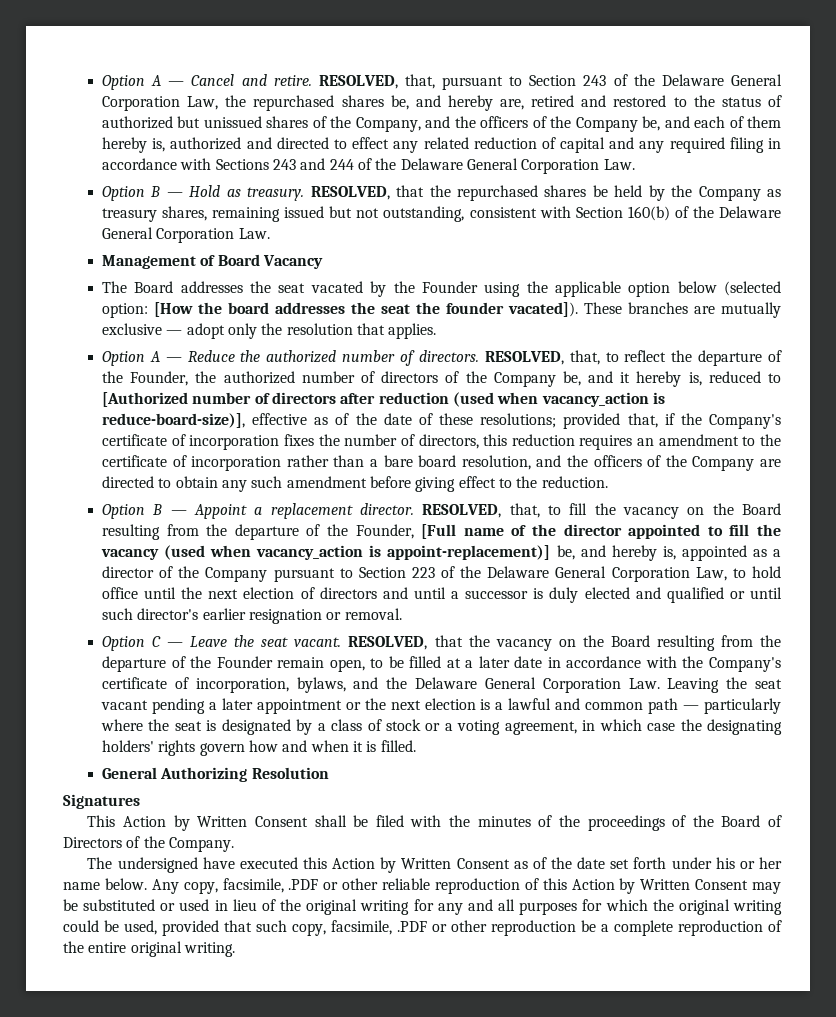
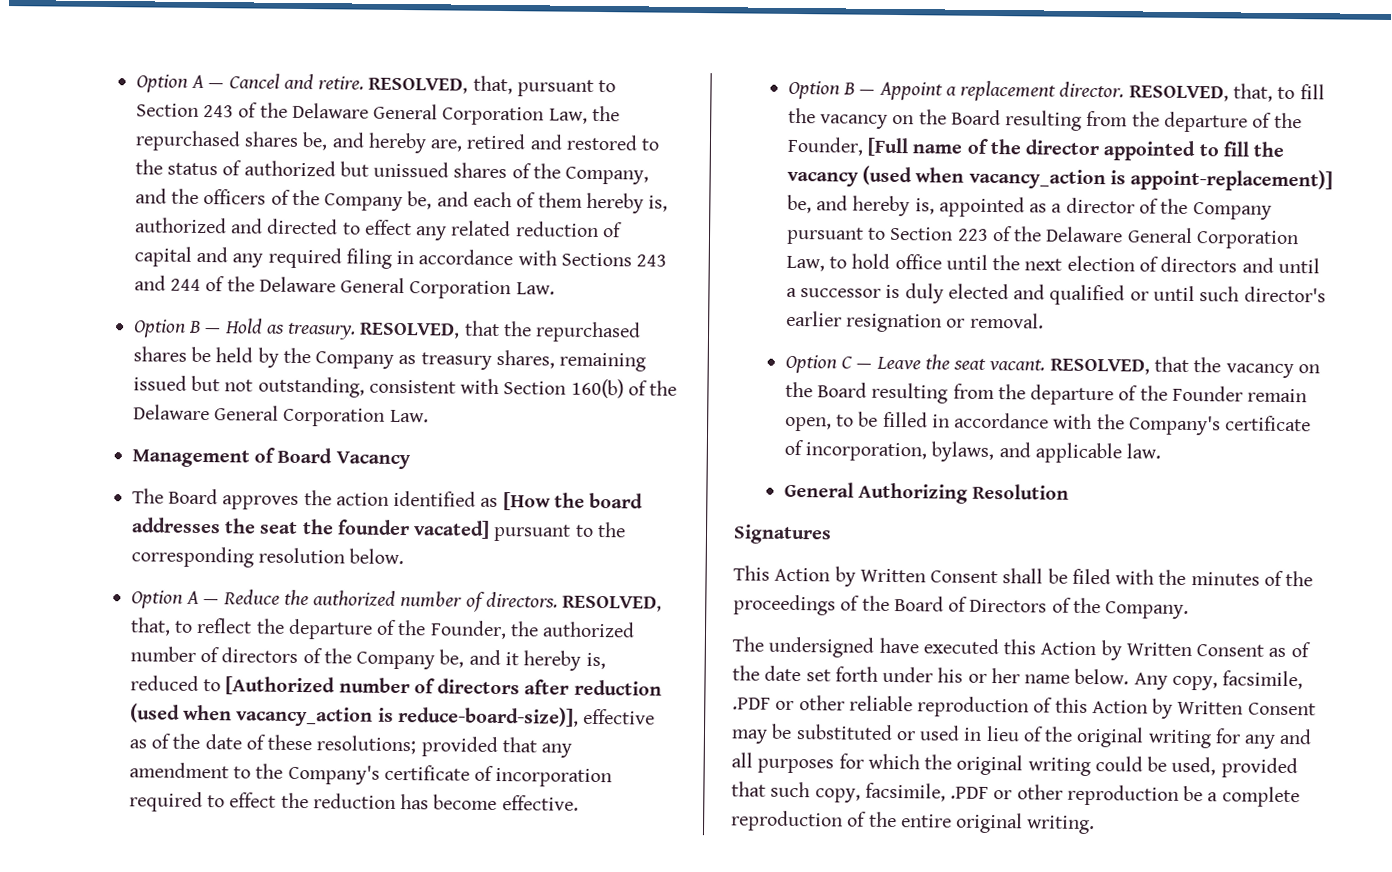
[180,281,781,297] [102,303,149,318] addresses the seat vacated by the Founder using the applicable option below (selected option: -> [222,490,499,510] approves the action identified as
[508,302,782,318] [102,323,437,339] vacated]). These branches are mutually exclusive — adopt only the resolution that applies. -> [413,520,627,542] [130,546,405,568] vacated] pursuant to the corresponding resolution below.
[627,413,675,428] that, if -> [502,737,573,758] [128,762,252,779] that any amendment to
[283,434,781,450] [102,455,782,471] [102,476,608,492] fixes the number of directors, this reduction requires an amendment to the certificate of incorporation rather than a bare board resolution, and the officers of the Company are directed to obtain any such amendment before giving effect to the reduction. -> [128,791,579,813] required to effect the reduction has become effective.
[446,656,543,668] at a later date -> (928, 419) none
[386,677,783,693] [101,698,782,714] [101,719,783,735] [102,740,416,756] the Delaware General Corporation Law. Leaving the seat vacant pending a later appointment or the next election is a lawful and common path — particularly where the seat is designated by a class of stock or a voting agreement, in which case the designating holders' rights govern how and when it is filled. -> [1034,442,1162,464] applicable law.

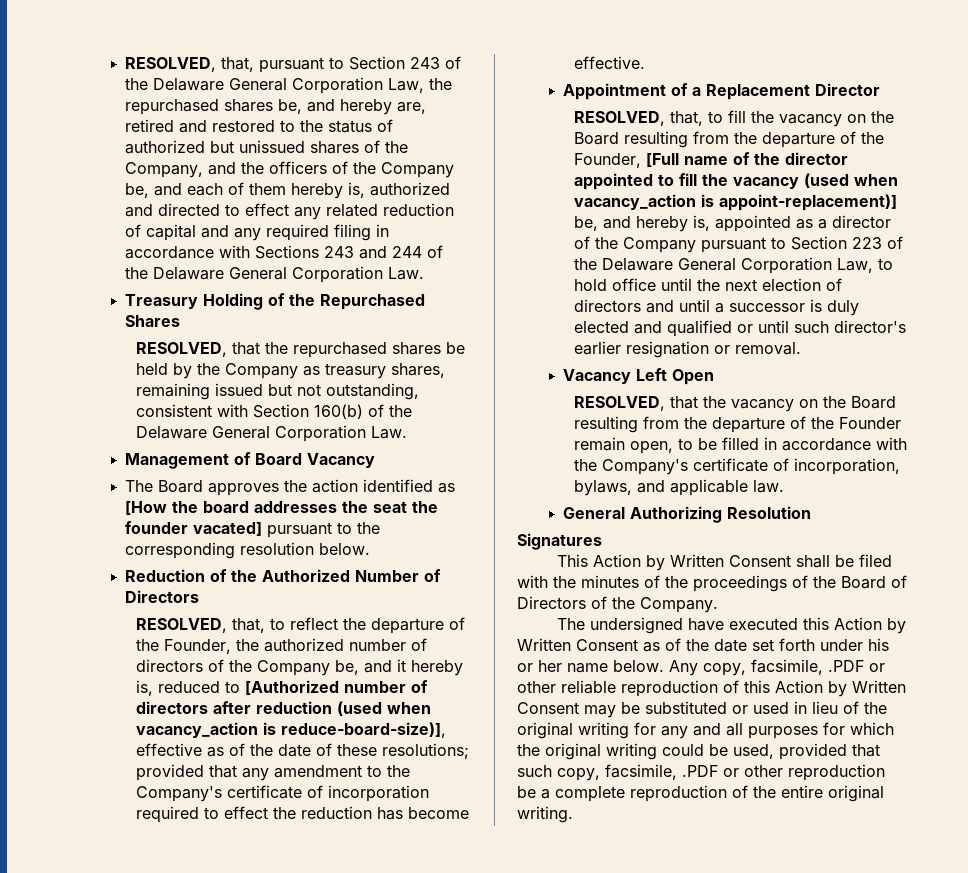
[135,73,365,93] Option A — Cancel and retire. -> (125, 64) none
[132,318,357,340] Option B — Hold as treasury. -> [125,293,426,310] [125,315,181,327] Treasury Holding of the Repurchased Shares //
[130,589,559,612] Option A — Reduce the authorized number of directors. -> [125,569,442,582] [125,590,200,603] Reduction of the Authorized Number of Directors //
[787,80,1125,102] Option B — Appoint a replacement director. -> [563,83,881,100] Appointment of a Replacement Director //
[784,354,1046,374] Option C — Leave the seat vacant. -> [563,368,715,385] Vacancy Left Open //

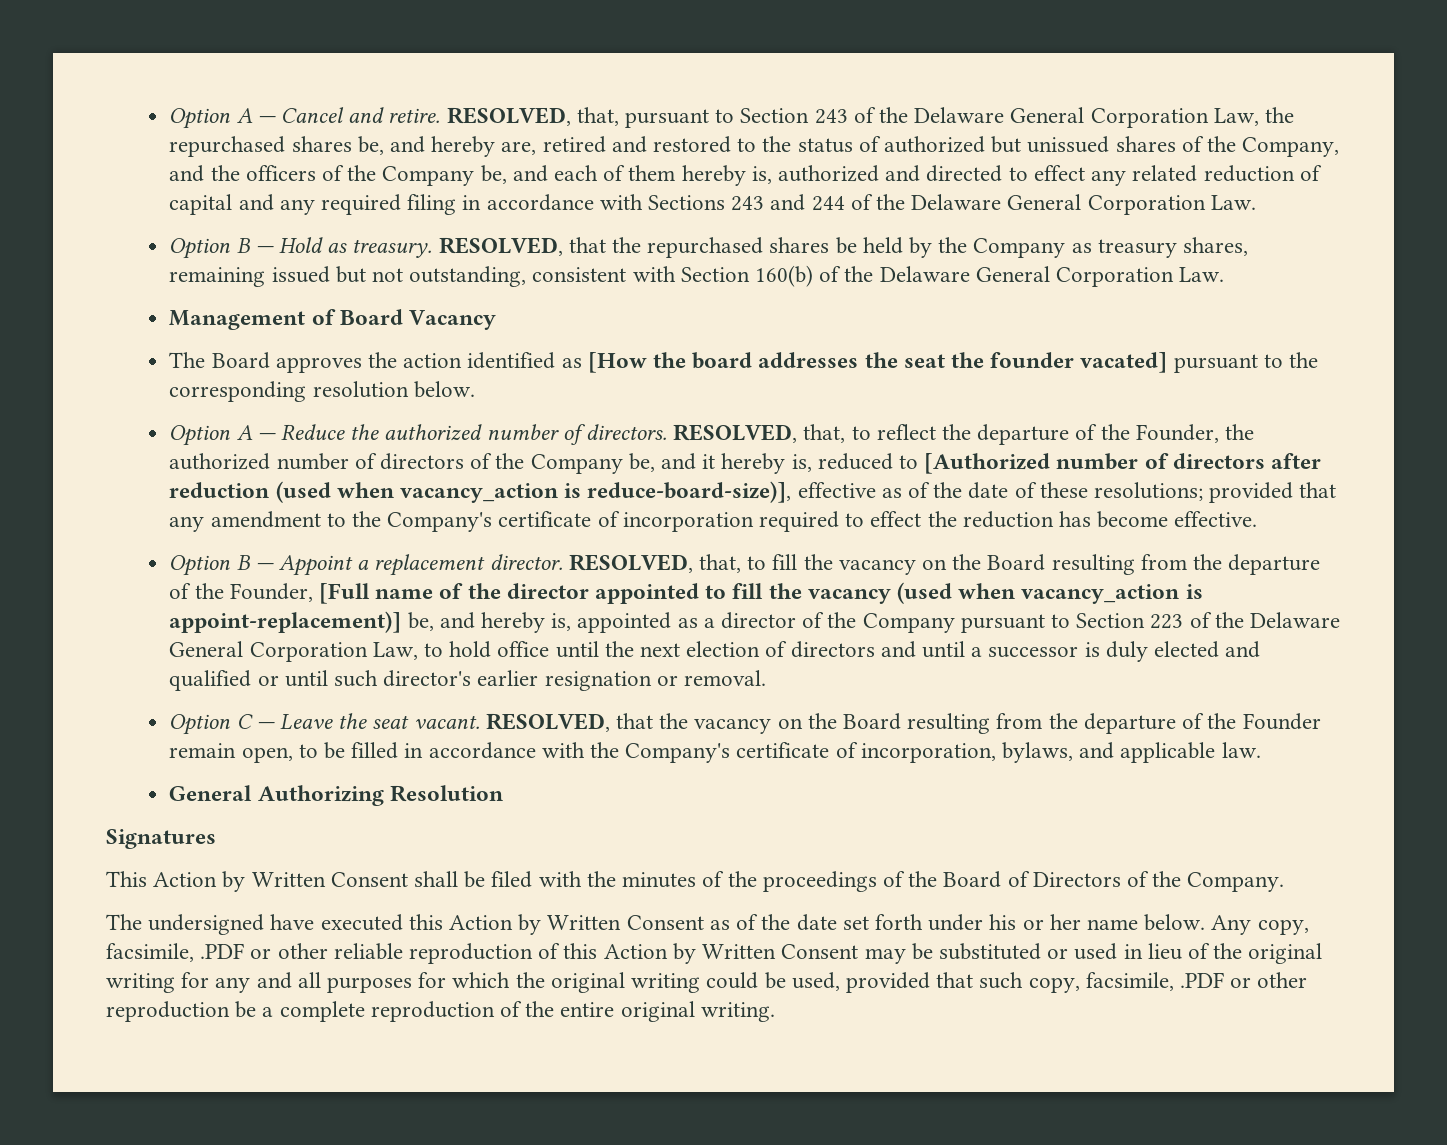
(125, 64) none -> [169,107,441,129] Option A — Cancel and retire.
[125,293,426,310] [125,315,181,327] Treasury Holding of the Repurchased Shares // -> [169,237,433,259] Option B — Hold as treasury.
[125,569,442,582] [125,590,200,603] Reduction of the Authorized Number of Directors // -> [169,424,667,446] Option A — Reduce the authorized number of directors.
[563,83,881,100] Appointment of a Replacement Director // -> [169,554,563,576] Option B — Appoint a replacement director.
[563,368,715,385] Vacancy Left Open // -> [169,713,480,735] Option C — Leave the seat vacant.

